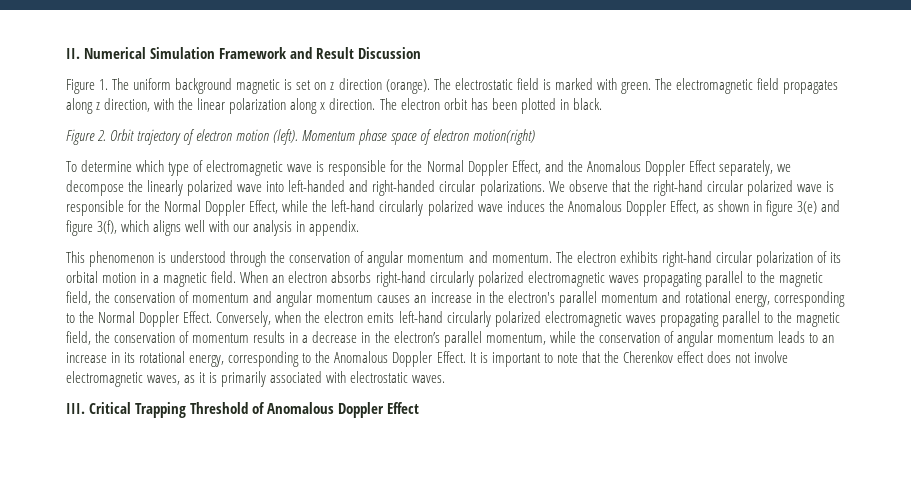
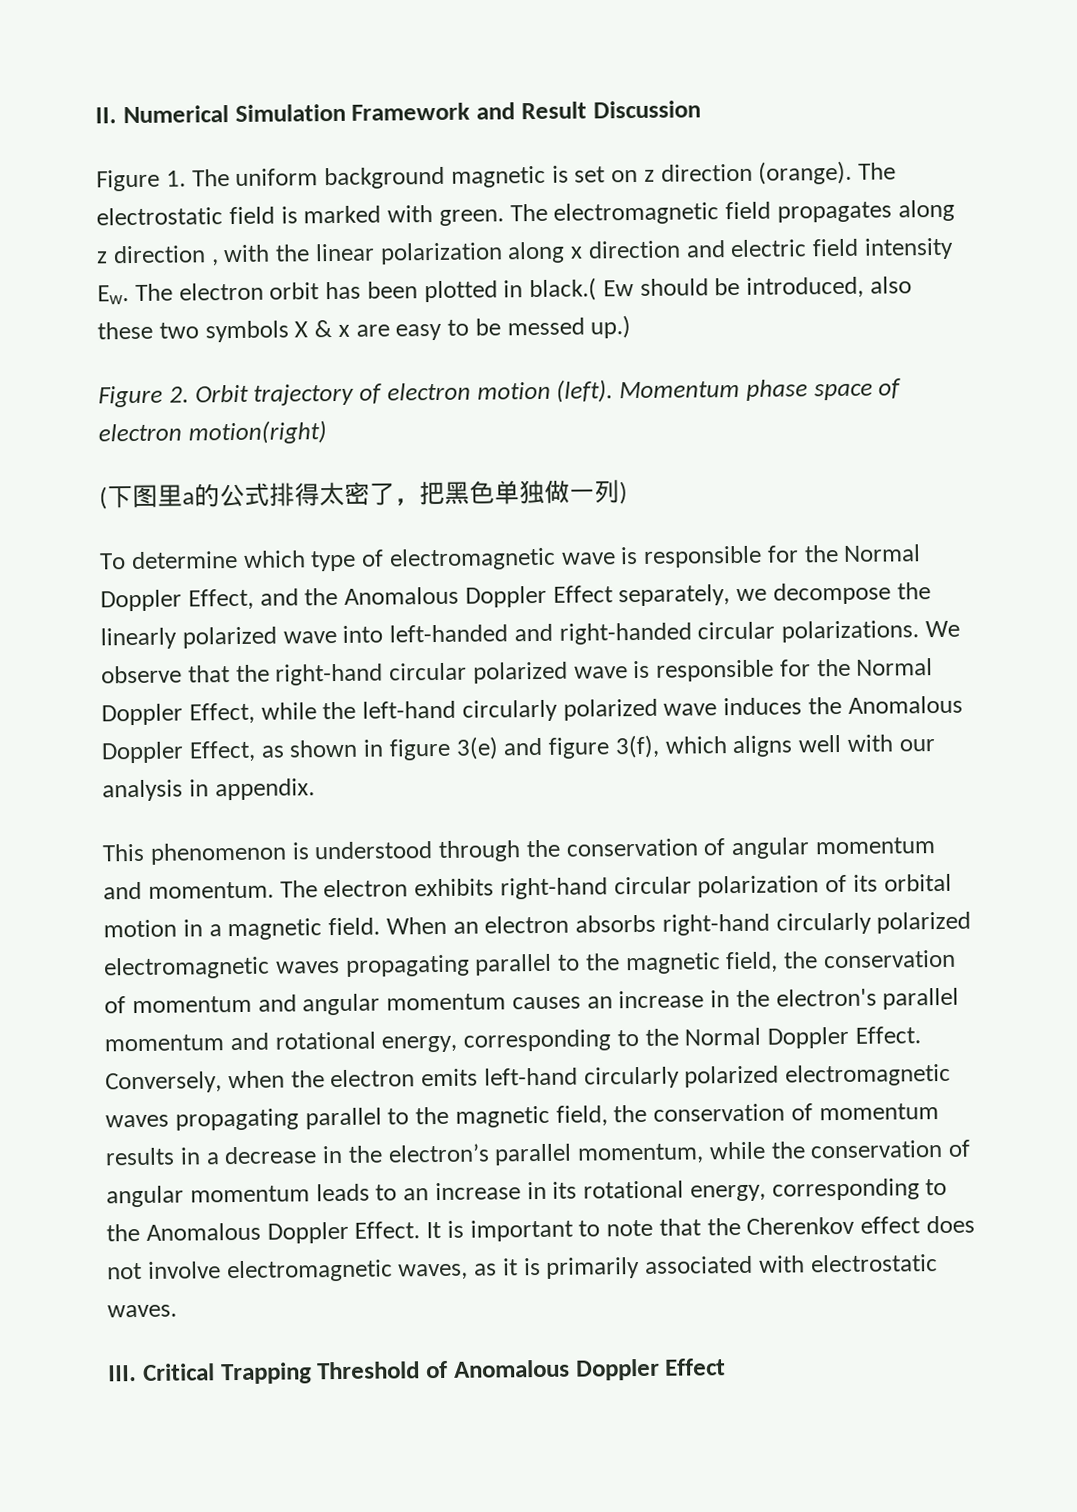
[104,98,151,112] direction, -> [112,245,219,267] direction ,
[329,98,376,110] direction. -> [587,237,954,260] [97,285,129,305] direction and electric field intensity Ew.
[572,98,602,110] black. -> [529,276,912,302] [97,315,632,343] black.( Ew should be introduced, also these two symbols X & x are easy to be messed up.)
(535, 137) none -> [99,479,628,510] // (下图里a的公式排得太密了，把黑色单独做一列)

